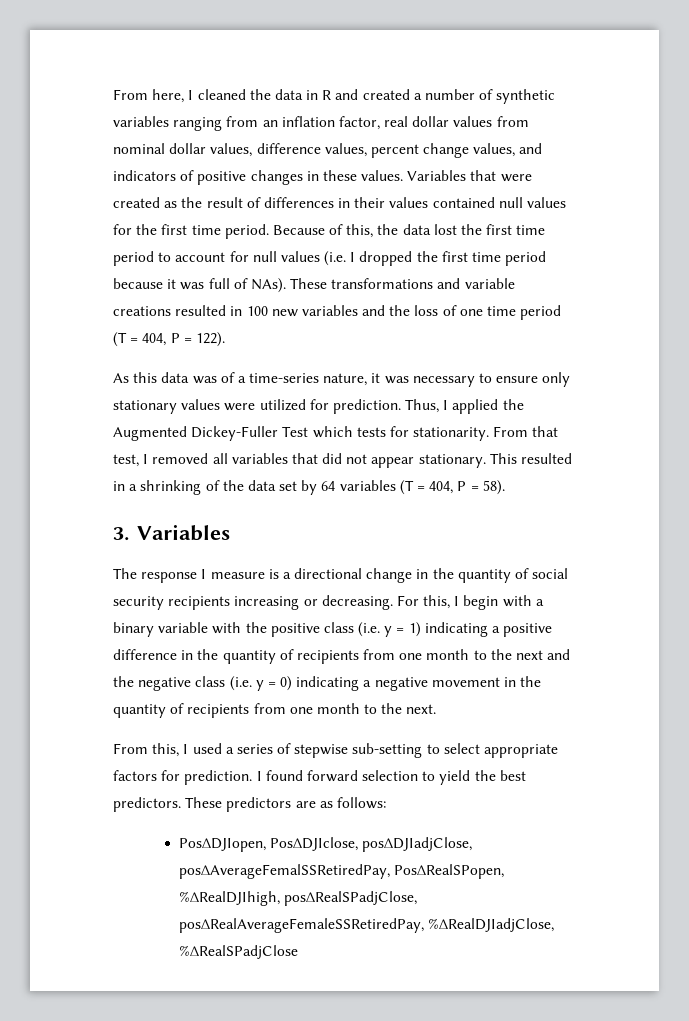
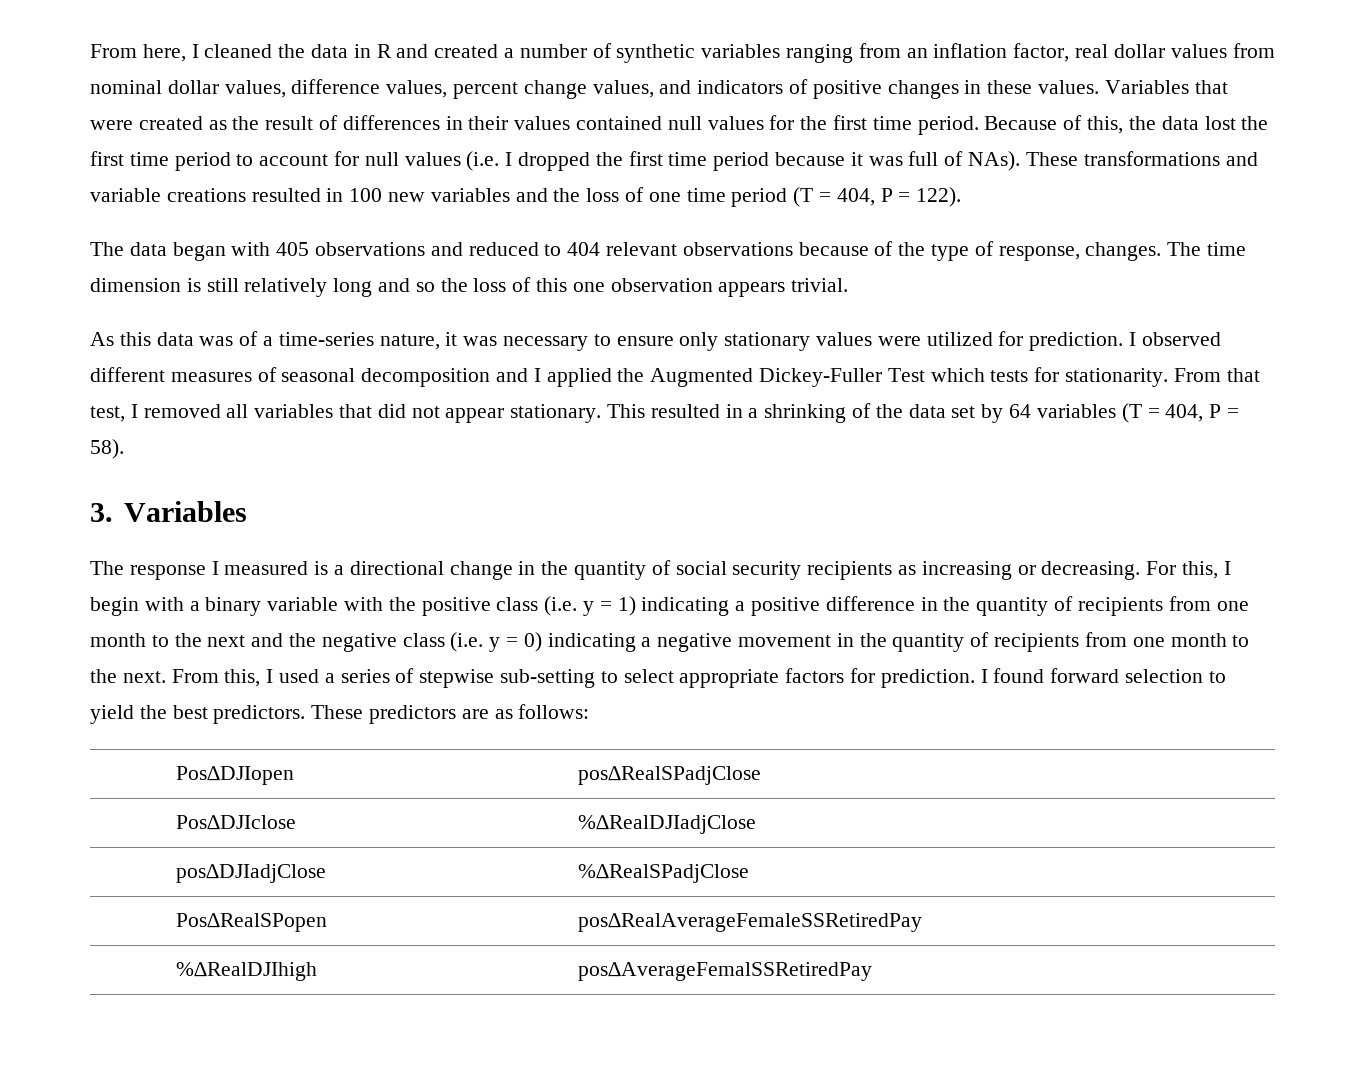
(225, 339) none -> [90,241,1247,261] [90,277,849,297] // The data began with 405 observations and reduced to 404 relevant observations because of the type of response, changes. The time dimension is still relatively long and so the loss of this one observation appears trivial.
[405,399,440,413] Thus, -> [1129,332,1221,346] [90,367,529,387] I observed different measures of seasonal decomposition and
[210,572,265,579] measure -> [224,561,309,575] measured
(231, 603) none -> [898,565,917,575] as
(437, 709) // -> (166, 677) none
[178,837,473,852] [178,864,505,879] [178,891,418,906] [178,918,555,933] [178,945,298,959] // Pos∆DJIopen, Pos∆DJIclose, pos∆DJIadjClose, pos∆AverageFemalSSRetiredPay, Pos∆RealSPopen, %∆RealDJIhigh, pos∆RealSPadjClose, pos∆RealAverageFemaleSSRetiredPay, %∆RealDJIadjClose, %∆RealSPadjClose -> [175,766,294,785] [577,766,761,785] [175,815,296,830] [577,815,756,834] [175,864,326,883] [577,864,749,883] [175,913,327,932] [577,913,922,932] [175,962,317,981] [577,962,872,981] // Pos∆DJIopen | pos∆RealSPadjClose // Pos∆DJIclose | %∆RealDJIadjClose // pos∆DJIadjClose | %∆RealSPadjClose // Pos∆RealSPopen | pos∆RealAverageFemaleSSRetiredPay // %∆RealDJIhigh | pos∆AverageFemalSSRetiredPay

